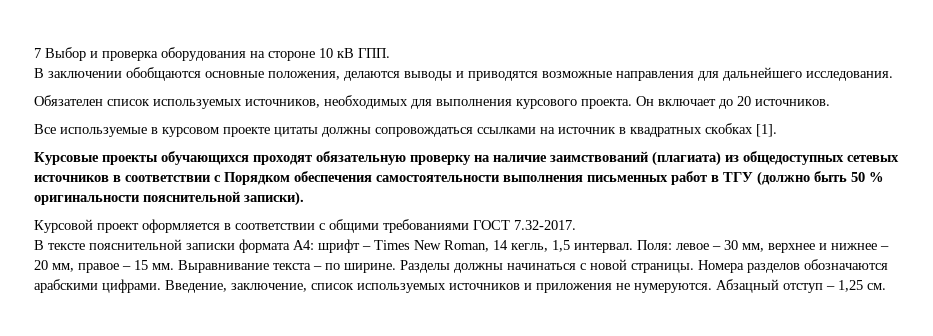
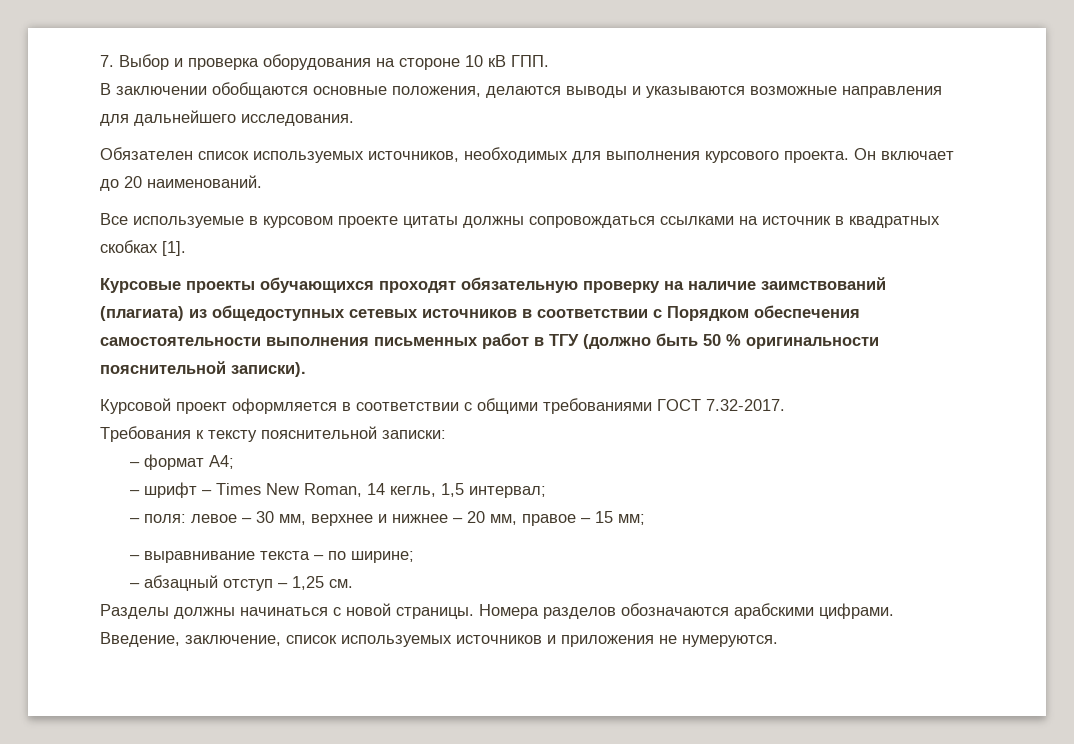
[34,48,41,58] 7 -> [100,55,114,67] 7.
[468,71,538,81] приводятся -> [646,86,745,98] указываются
[755,99,830,106] источников. -> [147,175,262,188] наименований.
[34,239,314,253] В тексте пояснительной записки формата А4: -> [100,426,446,442] [130,454,235,470] [130,490,141,495] Требования к тексту пояснительной записки: // – формат А4; // –
[574,240,672,253] интервал. Поля: -> [469,486,547,498] [130,514,187,523] интервал; // – поля:
[152,260,396,273] мм. Выравнивание текста – по ширине. -> [618,514,646,525] [130,551,415,563] [130,575,354,591] мм; // – выравнивание текста – по ширине; // – абзацный отступ – 1,25 см. //
[716,279,886,293] Абзацный отступ – 1,25 см. -> (778, 641) none

